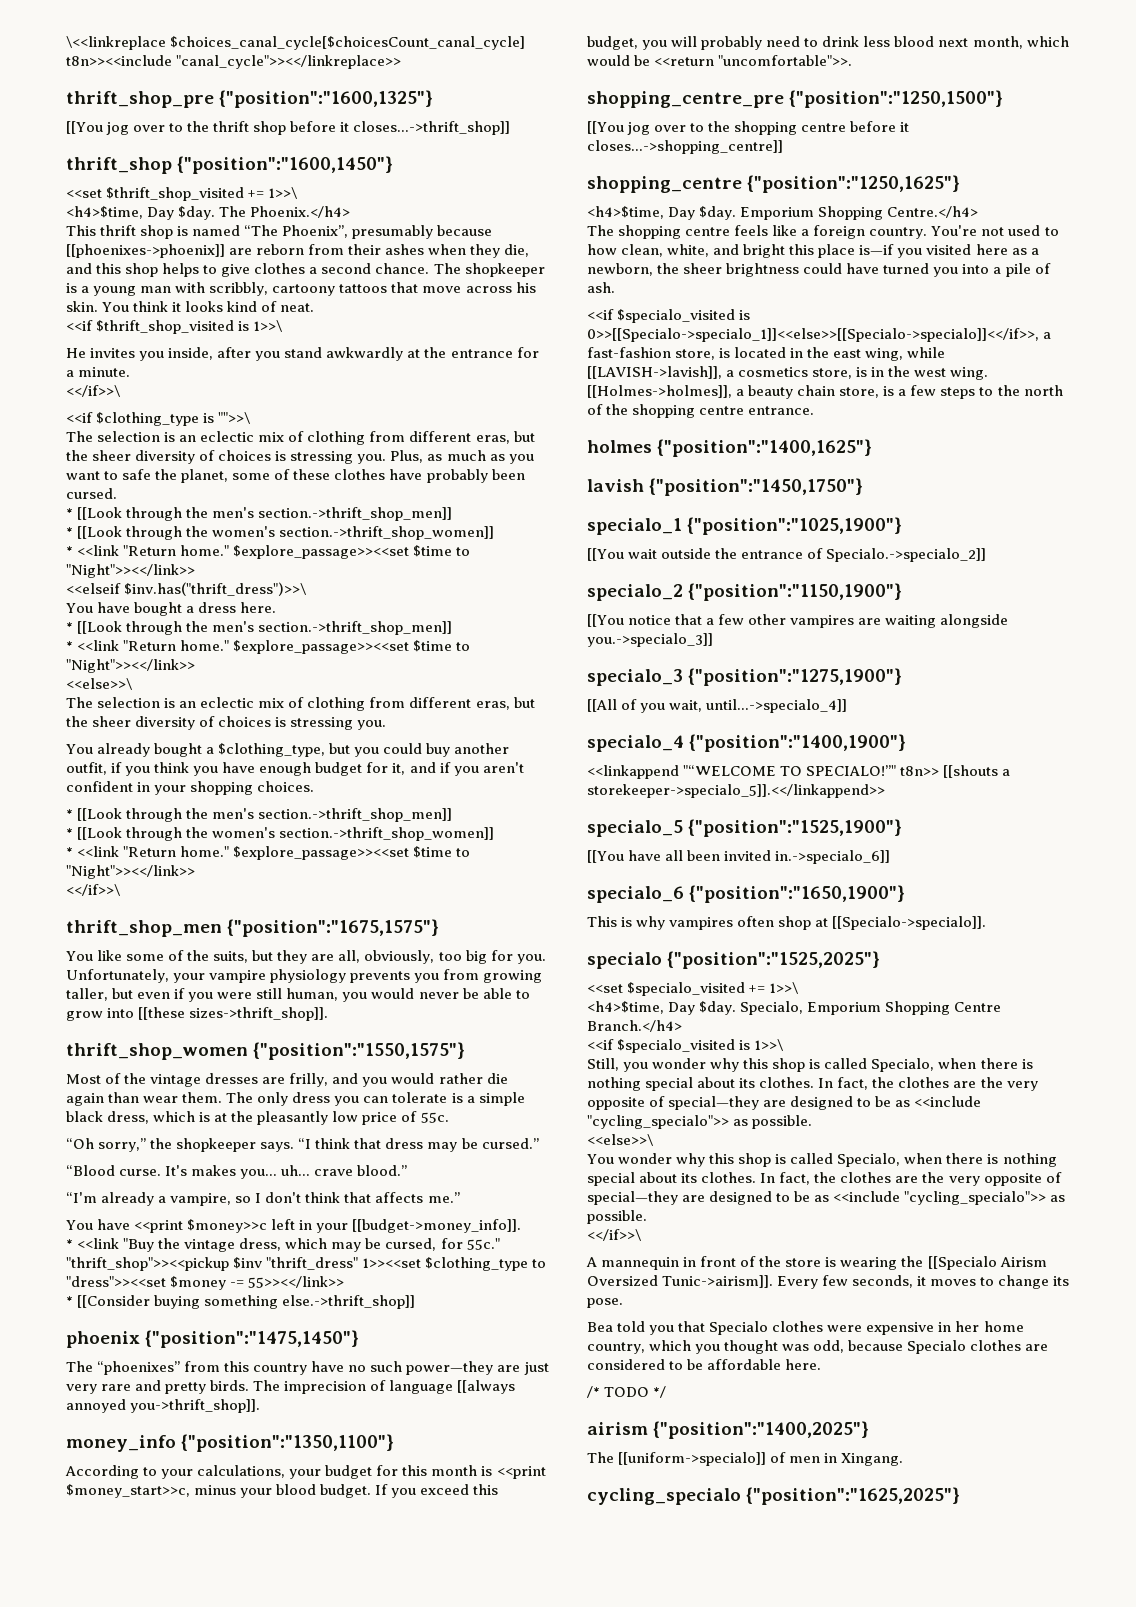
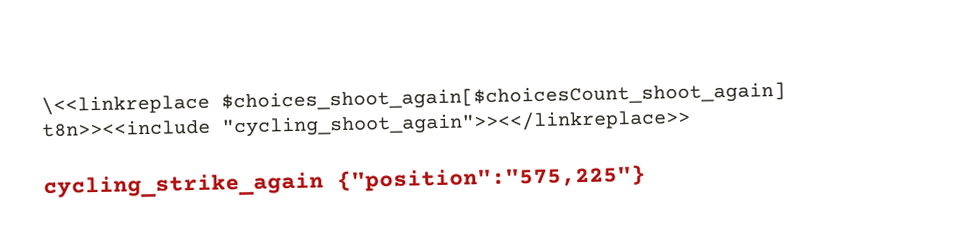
[170,36,526,50] [66,55,402,69] [66,90,434,108] [66,121,511,135] [66,156,394,174] [66,187,298,201] [66,206,351,220] [66,225,493,239] [66,244,530,258] [66,263,545,277] [66,282,536,296] [66,301,315,312] [66,320,283,334] [66,347,539,361] [66,367,131,377] [66,385,120,397] [66,412,251,426] [66,431,535,445] [66,450,534,464] [66,469,525,483] [66,488,117,499] [66,507,453,521] [66,526,495,540] [66,545,471,559] [66,564,195,578] [66,582,307,596] [66,602,277,616] [66,621,453,635] [66,640,471,654] [66,659,195,673] [66,678,132,690] [66,697,535,711] [66,716,387,730] [66,743,510,757] [66,762,524,776] [66,781,315,795] [66,808,453,822] [66,827,495,841] [66,846,471,860] [66,865,195,879] [66,884,120,896] [66,919,440,937] [66,950,546,964] [66,969,543,983] [66,988,530,1002] [66,1007,329,1021] [66,1042,466,1060] [66,1073,508,1087] [66,1092,525,1106] [66,1111,449,1125] [66,1138,539,1152] [66,1165,408,1179] [66,1192,460,1206] [66,1219,522,1233] [66,1238,500,1252] [66,1257,547,1271] [66,1276,345,1290] [66,1295,416,1309] [66,1330,360,1348] [66,1361,549,1375] [66,1380,516,1394] [66,1399,261,1413] [66,1434,395,1452] [65,1465,546,1479] [66,1484,499,1498] [587,36,1069,50] [587,55,853,66] [587,90,1004,108] [587,121,910,135] [587,140,783,154] [587,175,961,193] [587,206,979,220] [587,225,1059,239] [587,244,1039,258] [587,263,1051,277] [587,282,615,293] [587,309,751,323] [587,328,1052,342] [587,347,946,361] [587,366,989,380] [587,385,1063,399] [587,404,815,418] [587,439,873,457] [587,478,864,496] [587,517,903,535] [587,548,987,562] [587,583,903,601] [587,614,1009,628] [587,633,713,647] [587,668,903,686] [587,699,848,713] [587,734,907,752] [587,765,1011,779] [587,784,885,798] [587,819,903,837] [587,850,891,864] [587,885,906,903] [587,916,987,930] [587,951,881,969] [587,982,799,996] [587,1001,1002,1015] [587,1020,682,1032] [587,1039,784,1053] [587,1058,1033,1072] [587,1077,1038,1091] [587,1096,982,1110] [587,1115,813,1129] [587,1134,653,1146] [587,1153,1057,1167] [587,1172,1062,1186] [587,1191,1066,1205] [587,1210,647,1224] [587,1229,641,1241] [586,1256,1047,1270] [587,1275,1070,1289] [587,1298,623,1308] [587,1321,1024,1335] [587,1340,1049,1354] [587,1359,822,1370] [587,1386,667,1398] [587,1421,870,1439] [587,1452,904,1466] [587,1487,961,1505] $choices_canal_cycle[$choicesCount_canal_cycle] t8n>><<include "canal_cycle">><</linkreplace>> // thrift_shop_pre {"position":"1600,1325"} // [[You jog over to the thrift shop before it closes...->thrift_shop]] // thrift_shop {"position":"1600,1450"} // <<set $thrift_shop_visited += 1>>\ // <h4>$time, Day $day. The Phoenix.</h4> // This thrift shop is named “The Phoenix”, presumably because [[phoenixes->phoenix]] are reborn from their ashes when they die, and this shop helps to give clothes a second chance. The shopkeeper is a young man with scribbly, cartoony tattoos that move across his skin. You think it looks kind of neat. // <<if $thrift_shop_visited is 1>>\ // He invites you inside, after you stand awkwardly at the entrance for a minute. // <</if>>\ // <<if $clothing_type is "">>\ // The selection is an eclectic mix of clothing from different eras, but the sheer diversity of choices is stressing you. Plus, as much as you want to safe the planet, some of these clothes have probably been cursed. // * [[Look through the men's section.->thrift_shop_men]] // * [[Look through the women's section.->thrift_shop_women]] // * <<link "Return home." $explore_passage>><<set $time to "Night">><</link>> // <<elseif $inv.has("thrift_dress")>>\ // You have bought a dress here. // * [[Look through the men's section.->thrift_shop_men]] // * <<link "Return home." $explore_passage>><<set $time to "Night">><</link>> // <<else>>\ // The selection is an eclectic mix of clothing from different eras, but the sheer diversity of choices is stressing you. // You already bought a $clothing_type, but you could buy another outfit, if you think you have enough budget for it, and if you aren't confident in your shopping choices. // * [[Look through the men's section.->thrift_shop_men]] // * [[Look through the women's section.->thrift_shop_women]] // * <<link "Return home." $explore_passage>><<set $time to "Night">><</link>> // <</if>>\ // thrift_shop_men {"position":"1675,1575"} // You like some of the suits, but they are all, obviously, too big for you. Unfortunately, your vampire physiology prevents you from growing taller, but even if you were still human, you would never be able to grow into [[these sizes->thrift_shop]]. // thrift_shop_women {"position":"1550,1575"} // Most of the vintage dresses are frilly, and you would rather die again than wear them. The only dress you can tolerate is a simple black dress, which is at the pleasantly low price of 55c. // “Oh sorry,” the shopkeeper says. “I think that dress may be cursed.” // “Blood curse. It's makes you... uh... crave blood.” // “I'm already a vampire, so I don't think that affects me.” // You have <<print $money>>c left in your [[budget->money_info]]. // * <<link "Buy the vintage dress, which may be cursed, for 55c." "thrift_shop">><<pickup $inv "thrift_dress" 1>><<set $clothing_type to "dress">><<set $money -= 55>><</link>> // * [[Consider buying something else.->thrift_shop]] // phoenix {"position":"1475,1450"} // The “phoenixes” from this country have no such power—they are just very rare and pretty birds. The imprecision of language [[always annoyed you->thrift_shop]]. // money_info {"position":"1350,1100"} // According to your calculations, your budget for this month is <<print $money_start>>c, minus your blood budget. If you exceed this budget, you will probably need to drink less blood next month, which would be <<return "uncomfortable">>. // shopping_centre_pre {"position":"1250,1500"} // [[You jog over to the shopping centre before it closes...->shopping_centre]] // shopping_centre {"position":"1250,1625"} // <h4>$time, Day $day. Emporium Shopping Centre.</h4> // The shopping centre feels like a foreign country. You're not used to how clean, white, and bright this place is—if you visited here as a newborn, the sheer brightness could have turned you into a pile of ash. // <<if $specialo_visited is 0>>[[Specialo->specialo_1]]<<else>>[[Specialo->specialo]]<</if>>, a fast-fashion store, is located in the east wing, while [[LAVISH->lavish]], a cosmetics store, is in the west wing. [[Holmes->holmes]], a beauty chain store, is a few steps to the north of the shopping centre entrance. // holmes {"position":"1400,1625"} // lavish {"position":"1450,1750"} // specialo_1 {"position":"1025,1900"} // [[You wait outside the entrance of Specialo.->specialo_2]] // specialo_2 {"position":"1150,1900"} // [[You notice that a few other vampires are waiting alongside you.->specialo_3]] // specialo_3 {"position":"1275,1900"} // [[All of you wait, until...->specialo_4]] // specialo_4 {"position":"1400,1900"} // <<linkappend "“WELCOME TO SPECIALO!”" t8n>> [[shouts a storekeeper->specialo_5]].<</linkappend>> // specialo_5 {"position":"1525,1900"} // [[You have all been invited in.->specialo_6]] // specialo_6 {"position":"1650,1900"} // This is why vampires often shop at [[Specialo->specialo]]. // specialo {"position":"1525,2025"} // <<set $specialo_visited += 1>>\ // <h4>$time, Day $day. Specialo, Emporium Shopping Centre Branch.</h4> // <<if $specialo_visited is 1>>\ // Still, you wonder why this shop is called Specialo, when there is nothing special about its clothes. In fact, the clothes are the very opposite of special—they are designed to be as <<include "cycling_specialo">> as possible. // <<else>>\ // You wonder why this shop is called Specialo, when there is nothing special about its clothes. In fact, the clothes are the very opposite of special—they are designed to be as <<include "cycling_specialo">> as possible. // <</if>>\ // A mannequin in front of the store is wearing the [[Specialo Airism Oversized Tunic->airism]]. Every few seconds, it moves to change its pose. // Bea told you that Specialo clothes were expensive in her home country, which you thought was odd, because Specialo clothes are considered to be affordable here. // /* TODO */ // airism {"position":"1400,2025"} // The [[uniform->specialo]] of men in Xingang. // cycling_specialo {"position":"1625,2025"} -> [221,81,786,113] [42,108,691,138] [43,164,646,200] $choices_shoot_again[$choicesCount_shoot_again] t8n>><<include "cycling_shoot_again">><</linkreplace>> // cycling_strike_again {"position":"575,225"}

